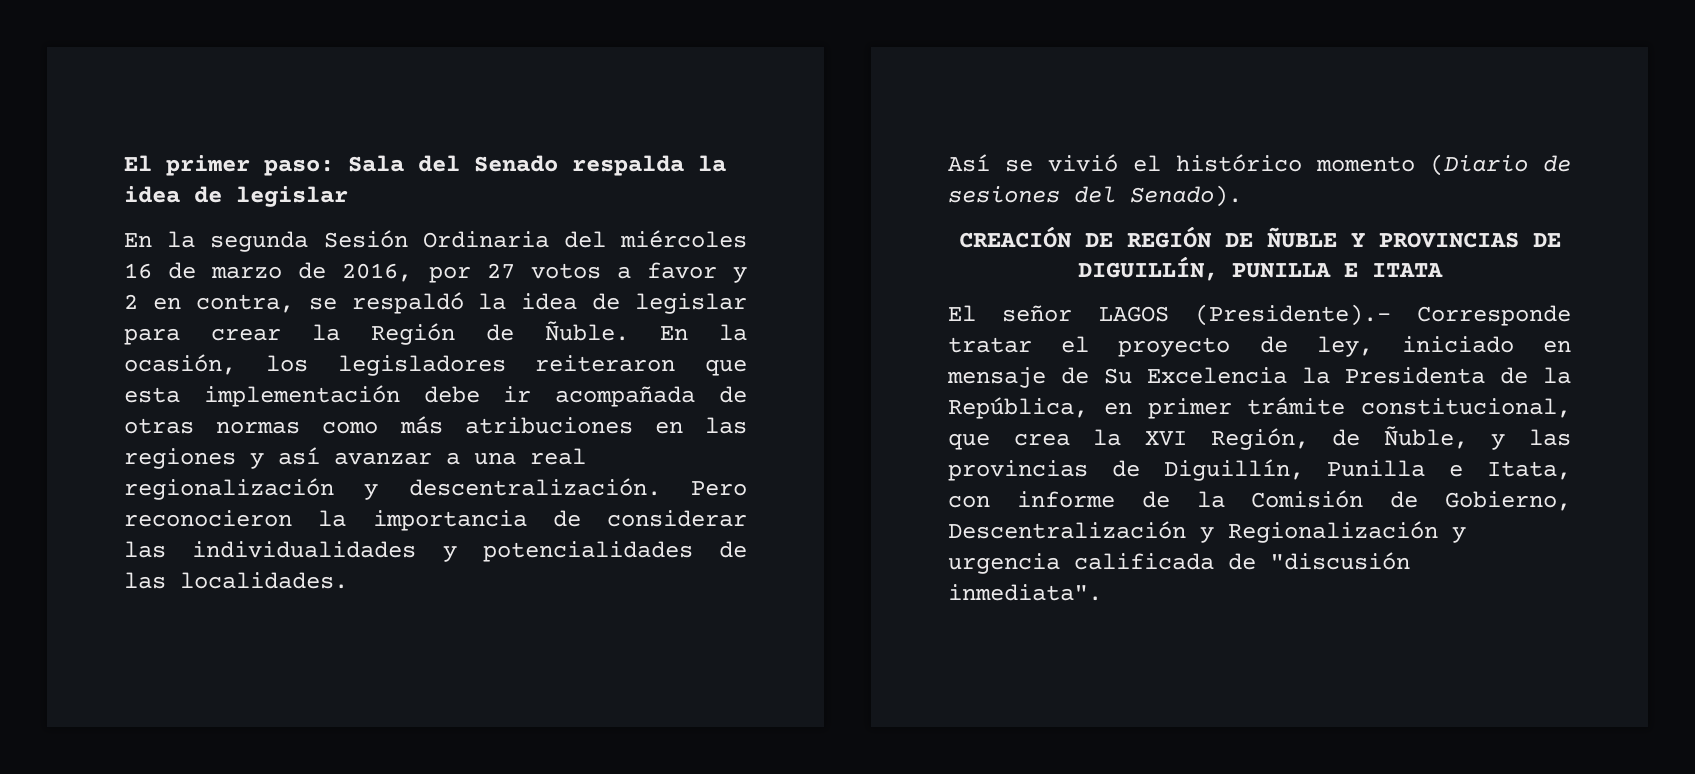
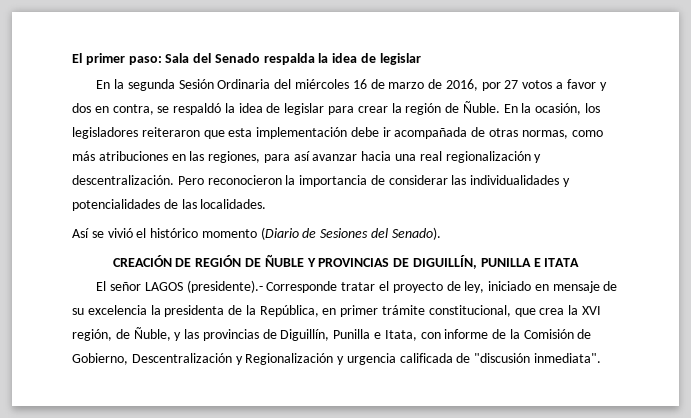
[124,294,138,309] 2 -> [72,103,91,113] dos
[371,323,455,345] Región -> [405,103,442,115] región
[216,421,301,434] normas -> [521,130,568,139] normas,
[124,448,264,469] regiones y -> [208,151,290,163] regiones, para
[446,452,460,465] a -> [361,151,392,161] hacia
[948,186,1060,203] sesiones -> [320,228,369,238] Sesiones
[1194,304,1391,326] (Presidente).- -> [186,280,263,293] (presidente).-
[1104,367,1485,384] Su Excelencia la Presidenta -> [72,305,225,317] su excelencia la presidenta
[1210,428,1309,450] Región, -> [72,329,112,341] región,

